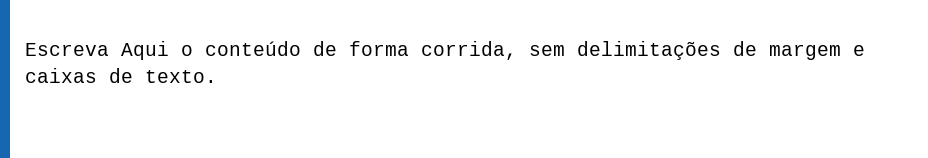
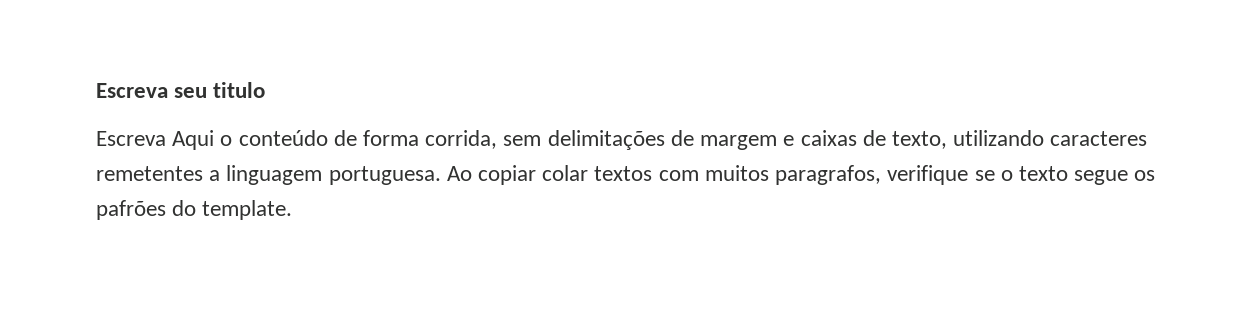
[25,43,109,56] Escreva -> [96,82,266,98] [96,131,166,146] Escreva seu titulo // Escreva
[145,70,217,83] texto. -> [891,130,1148,149] [96,165,1156,185] [96,200,293,220] texto, utilizando caracteres remetentes a linguagem portuguesa. Ao copiar colar textos com muitos paragrafos, verifique se o texto segue os pafrões do template.

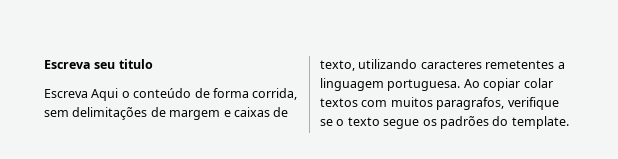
[96,200,166,220] pafrões -> [439,116,489,129] padrões

